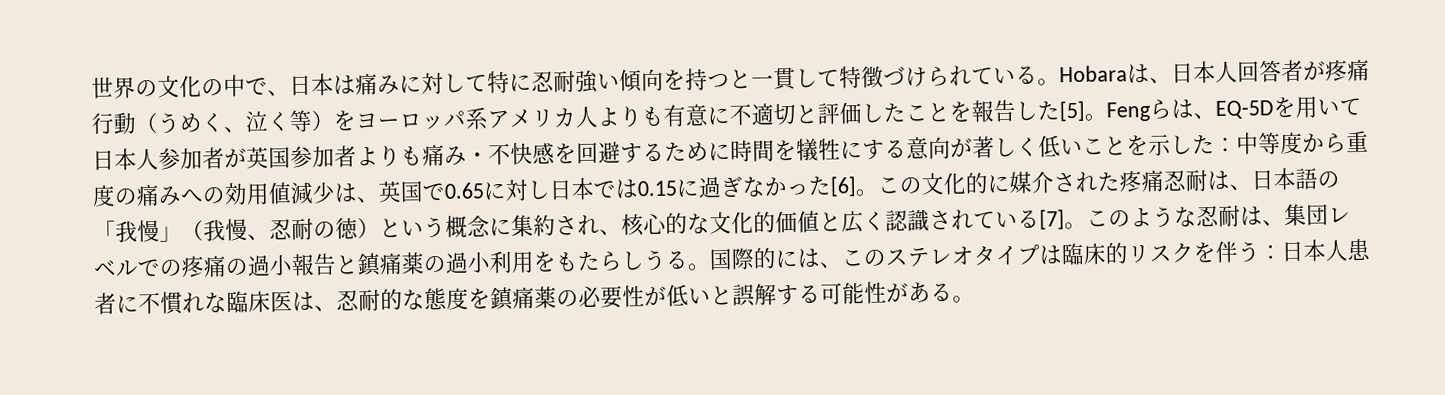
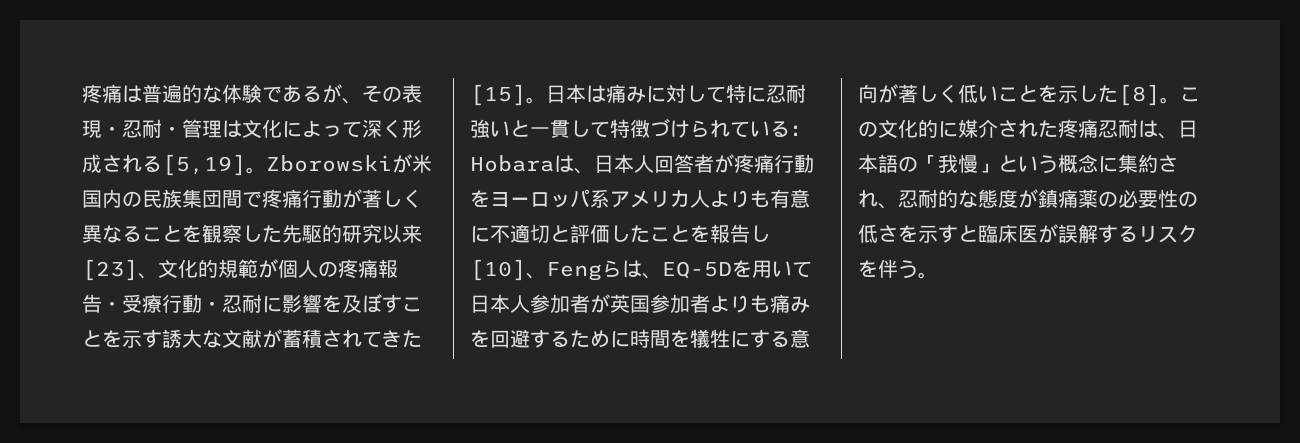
[91,74,290,99] 世界の文化の中で、 -> [82,84,422,104] [82,119,422,138] [82,154,432,176] [82,189,422,209] [82,224,422,243] [82,259,398,281] [82,293,422,313] [82,329,422,349] [470,84,546,106] 疼痛は普遍的な体験であるが、その表現・忍耐・管理は文化によって深く形成される[5,19]。Zborowskiが米国内の民族集団間で疼痛行動が著しく異なることを観察した先駆的研究以来[23]、文化的規範が個人の疼痛報告・受療行動・忍耐に影響を及ぼすことを示す誘大な文献が蓄積されてきた[15]。
[619,68,730,93] 傾向を持つ -> (510, 129) none
[1037,78,1060,86] 。 -> [790,125,810,136] ：
[135,109,335,135] （うめく、泣く等） -> (814, 163) none
[1037,100,1107,122] た[5]。 -> [470,259,546,281] [10]、
[466,142,555,166] ・不快感 -> (810, 304) none
[1214,130,1369,155] [92,175,856,207] ：中等度から重度の痛みへの効用値減少は、英国で0.65に対し日本では0.15に過ぎなかった[6] -> [1118,84,1160,106] [8]
[181,217,380,242] （我慢、忍耐の徳） -> (998, 168) none
[621,203,1351,237] [93,238,1370,278] [94,290,337,315] 核心的な文化的価値と広く認識されている[7]。このような忍耐は、集団レベルでの疼痛の過小報告と鎮痛薬の過小利用をもたらしうる。国際的には、このステレオタイプは臨床的リスクを伴う：日本人患者に不慣れな臨床医は、 -> (898, 206) none
[468,288,491,309] を -> [1018,189,1038,208] が
[644,281,953,307] が低いと誤解する可能性がある -> [1178,191,1198,207] [858,224,1198,243] [858,259,918,279] の低さを示すと臨床医が誤解するリスクを伴う

